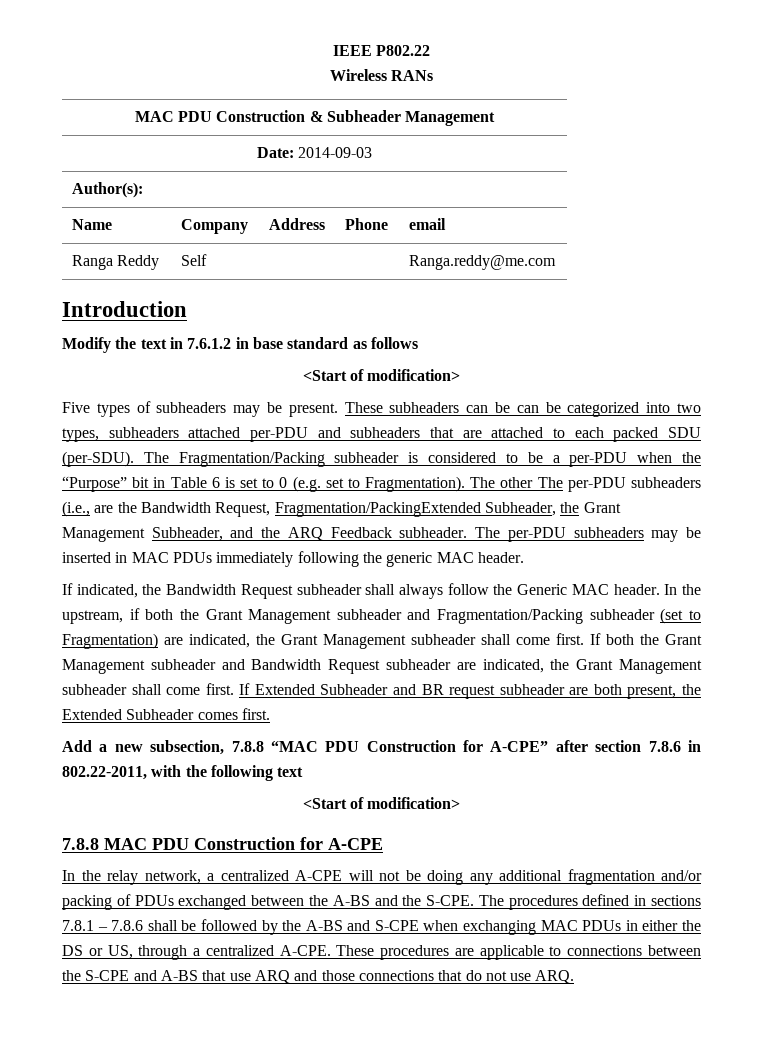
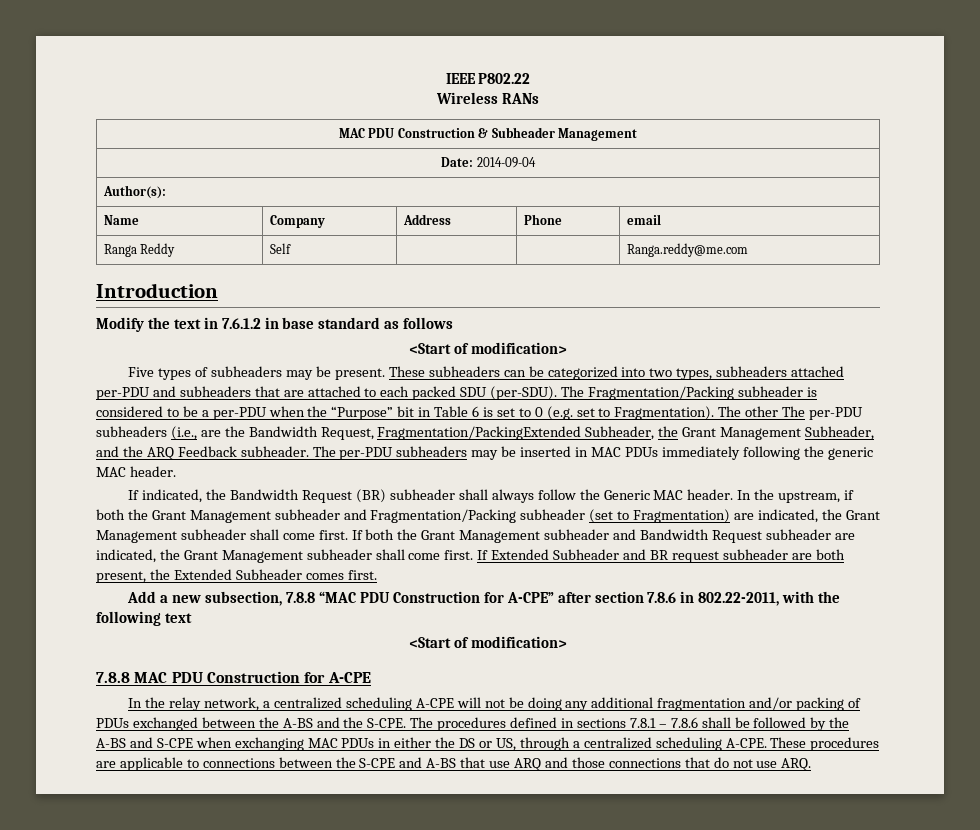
[298,147,373,158] 2014-09-03 -> [476,157,536,168] 2014-09-04
[516,402,561,413] can be -> (544, 371) none
(293, 591) none -> [356,489,387,503] (BR)
(289, 875) none -> [345,697,412,711] scheduling
(274, 950) none -> [655,737,722,751] scheduling

